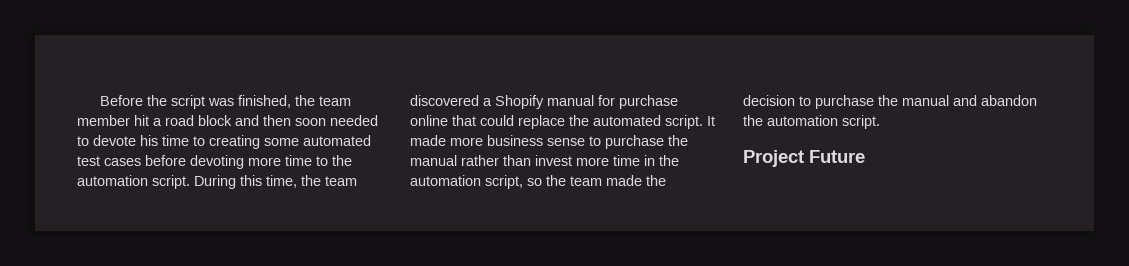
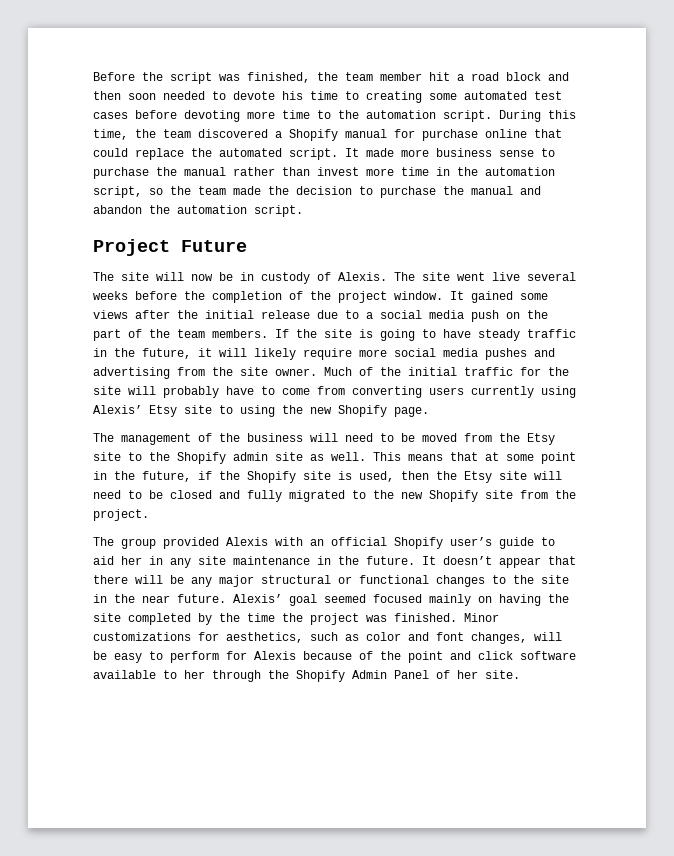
(865, 156) none -> [93,272,576,284] [93,291,548,303] [93,310,548,322] [93,329,576,341] [93,348,555,360] [93,367,569,379] [93,386,576,398] [93,405,429,417] [93,433,555,445] [93,452,576,464] [93,471,562,483] [93,490,576,502] [93,509,149,521] [93,537,555,549] [93,556,576,568] [93,575,569,587] [93,594,569,606] [93,613,499,625] [93,632,562,644] [93,651,576,663] [93,670,520,682] // The site will now be in custody of Alexis. The site went live several weeks before the completion of the project window. It gained some views after the initial release due to a social media push on the part of the team members. If the site is going to have steady traffic in the future, it will likely require more social media pushes and advertising from the site owner. Much of the initial traffic for the site will probably have to come from converting users currently using Alexis’ Etsy site to using the new Shopify page. // The management of the business will need to be moved from the Etsy site to the Shopify admin site as well. This means that at some point in the future, if the Shopify site is used, then the Etsy site will need to be closed and fully migrated to the new Shopify site from the project. // The group provided Alexis with an official Shopify user’s guide to aid her in any site maintenance in the future. It doesn’t appear that there will be any major structural or functional changes to the site in the near future. Alexis’ goal seemed focused mainly on having the site completed by the time the project was finished. Minor customizations for aesthetics, such as color and font changes, will be easy to perform for Alexis because of the point and click software available to her through the Shopify Admin Panel of her site.

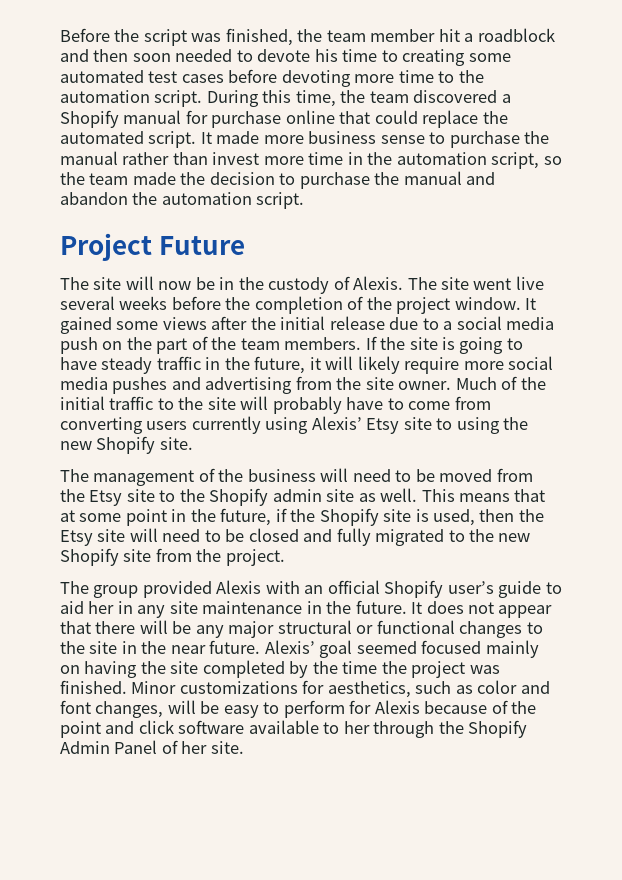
[471,72,541,81] road block -> [477,28,555,42] roadblock
(254, 276) none -> [238,277,264,290] the
[520,367,541,376] for -> [157,398,174,410] to
[394,407,429,417] page. -> [159,437,193,450] site.
[443,556,492,565] doesn’t -> [426,601,495,614] does not

